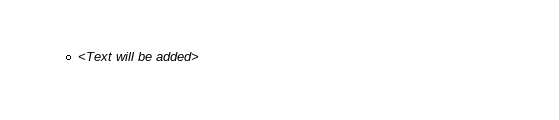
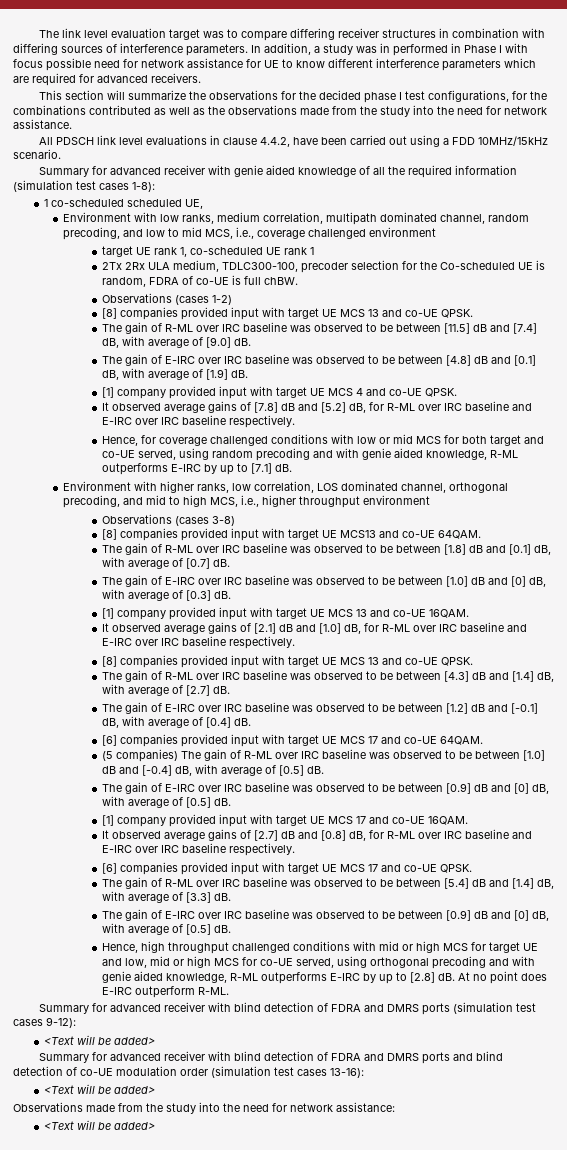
(77, 56) none -> [38,28,545,41] [13,43,528,56] [13,58,536,71] [13,73,201,86] [38,90,547,103] [13,105,547,117] [13,119,72,129] [38,135,548,147] [13,149,61,159] [38,165,517,178] [13,180,155,192] [44,199,204,209] [63,212,530,225] [63,227,437,240] [101,246,314,257] [101,260,545,273] [101,275,298,287] [101,293,232,305] [101,307,473,320] [101,322,537,334] [101,336,251,348] [101,354,536,366] [101,368,248,380] [101,386,457,399] [101,401,532,413] [101,415,295,428] [101,434,544,446] [101,448,518,461] [101,463,292,475] [63,481,509,493] [63,495,431,508] [101,514,235,526] [101,528,481,541] [101,543,551,555] [101,557,230,569] [101,575,546,587] [101,589,231,601] [101,607,469,620] [101,622,527,634] [101,636,295,649] [101,655,473,668] [101,670,554,682] [101,684,230,696] [101,702,538,714] [101,716,251,728] [101,734,483,747] [101,749,545,762] [101,764,324,776] [101,782,549,794] [101,796,231,808] [101,814,468,827] [101,829,532,841] [101,843,295,856] [101,862,472,875] [101,877,554,889] [101,891,231,903] [101,909,549,921] [101,923,231,935] [101,941,538,954] [101,956,535,969] [101,971,547,984] [101,986,229,998] [38,1002,536,1015] [13,1017,76,1028] [44,1035,156,1045] [38,1051,503,1064] [13,1066,364,1078] [44,1084,156,1094] [13,1102,395,1114] The link level evaluation target was to compare differing receiver structures in combination with differing sources of interference parameters. In addition, a study was in performed in Phase I with focus possible need for network assistance for UE to know different interference parameters which are required for advanced receivers. // This section will summarize the observations for the decided phase I test configurations, for the combinations contributed as well as the observations made from the study into the need for network assistance. // All PDSCH link level evaluations in clause 4.4.2, have been carried out using a FDD 10MHz/15kHz scenario. // Summary for advanced receiver with genie aided knowledge of all the required information (simulation test cases 1-8): // 1 co-scheduled scheduled UE, // Environment with low ranks, medium correlation, multipath dominated channel, random precoding, and low to mid MCS, i.e., coverage challenged environment // target UE rank 1, co-scheduled UE rank 1 // 2Tx 2Rx ULA medium, TDLC300-100, precoder selection for the Co-scheduled UE is random, FDRA of co-UE is full chBW. // Observations (cases 1-2) // [8] companies provided input with target UE MCS 13 and co-UE QPSK. // The gain of R-ML over IRC baseline was observed to be between [11.5] dB and [7.4] dB, with average of [9.0] dB. // The gain of E-IRC over IRC baseline was observed to be between [4.8] dB and [0.1] dB, with average of [1.9] dB. // [1] company provided input with target UE MCS 4 and co-UE QPSK. // It observed average gains of [7.8] dB and [5.2] dB, for R-ML over IRC baseline and E-IRC over IRC baseline respectively. // Hence, for coverage challenged conditions with low or mid MCS for both target and co-UE served, using random precoding and with genie aided knowledge, R-ML outperforms E-IRC by up to [7.1] dB. // Environment with higher ranks, low correlation, LOS dominated channel, orthogonal precoding, and mid to high MCS, i.e., higher throughput environment // Observations (cases 3-8) // [8] companies provided input with target UE MCS13 and co-UE 64QAM. // The gain of R-ML over IRC baseline was observed to be between [1.8] dB and [0.1] dB, with average of [0.7] dB. // The gain of E-IRC over IRC baseline was observed to be between [1.0] dB and [0] dB, with average of [0.3] dB. // [1] company provided input with target UE MCS 13 and co-UE 16QAM. // It observed average gains of [2.1] dB and [1.0] dB, for R-ML over IRC baseline and E-IRC over IRC baseline respectively. // [8] companies provided input with target UE MCS 13 and co-UE QPSK. // The gain of R-ML over IRC baseline was observed to be between [4.3] dB and [1.4] dB, with average of [2.7] dB. // The gain of E-IRC over IRC baseline was observed to be between [1.2] dB and [-0.1] dB, with average of [0.4] dB. // [6] companies provided input with target UE MCS 17 and co-UE 64QAM. // (5 companies) The gain of R-ML over IRC baseline was observed to be between [1.0] dB and [-0.4] dB, with average of [0.5] dB. // The gain of E-IRC over IRC baseline was observed to be between [0.9] dB and [0] dB, with average of [0.5] dB. // [1] company provided input with target UE MCS 17 and co-UE 16QAM. // It observed average gains of [2.7] dB and [0.8] dB, for R-ML over IRC baseline and E-IRC over IRC baseline respectively. // [6] companies provided input with target UE MCS 17 and co-UE QPSK. // The gain of R-ML over IRC baseline was observed to be between [5.4] dB and [1.4] dB, with average of [3.3] dB. // The gain of E-IRC over IRC baseline was observed to be between [0.9] dB and [0] dB, with average of [0.5] dB. // Hence, high throughput challenged conditions with mid or high MCS for target UE and low, mid or high MCS for co-UE served, using orthogonal precoding and with genie aided knowledge, R-ML outperforms E-IRC by up to [2.8] dB. At no point does E-IRC outperform R-ML. // Summary for advanced receiver with blind detection of FDRA and DMRS ports (simulation test cases 9-12): // <Text will be added> // Summary for advanced receiver with blind detection of FDRA and DMRS ports and blind detection of co-UE modulation order (simulation test cases 13-16): // <Text will be added> // Observations made from the study into the need for network assistance: //

